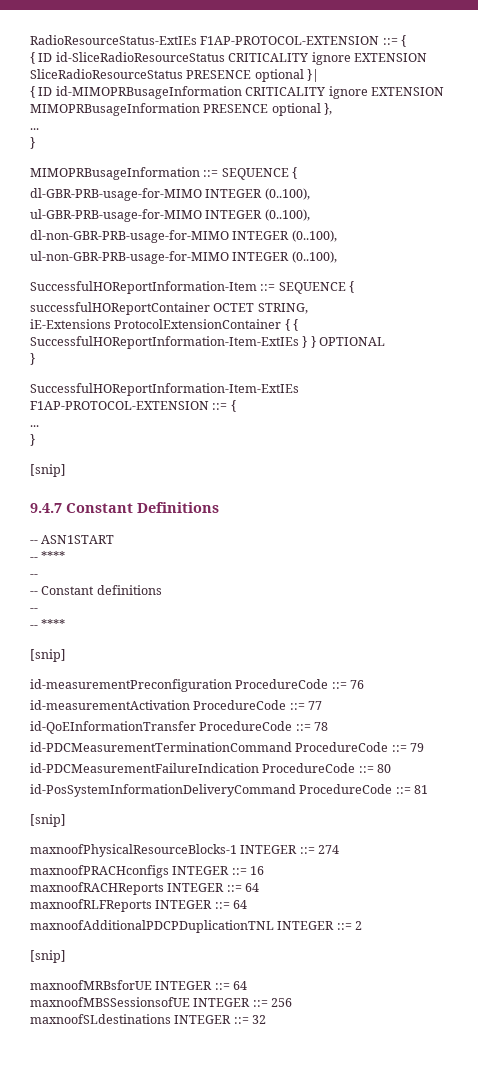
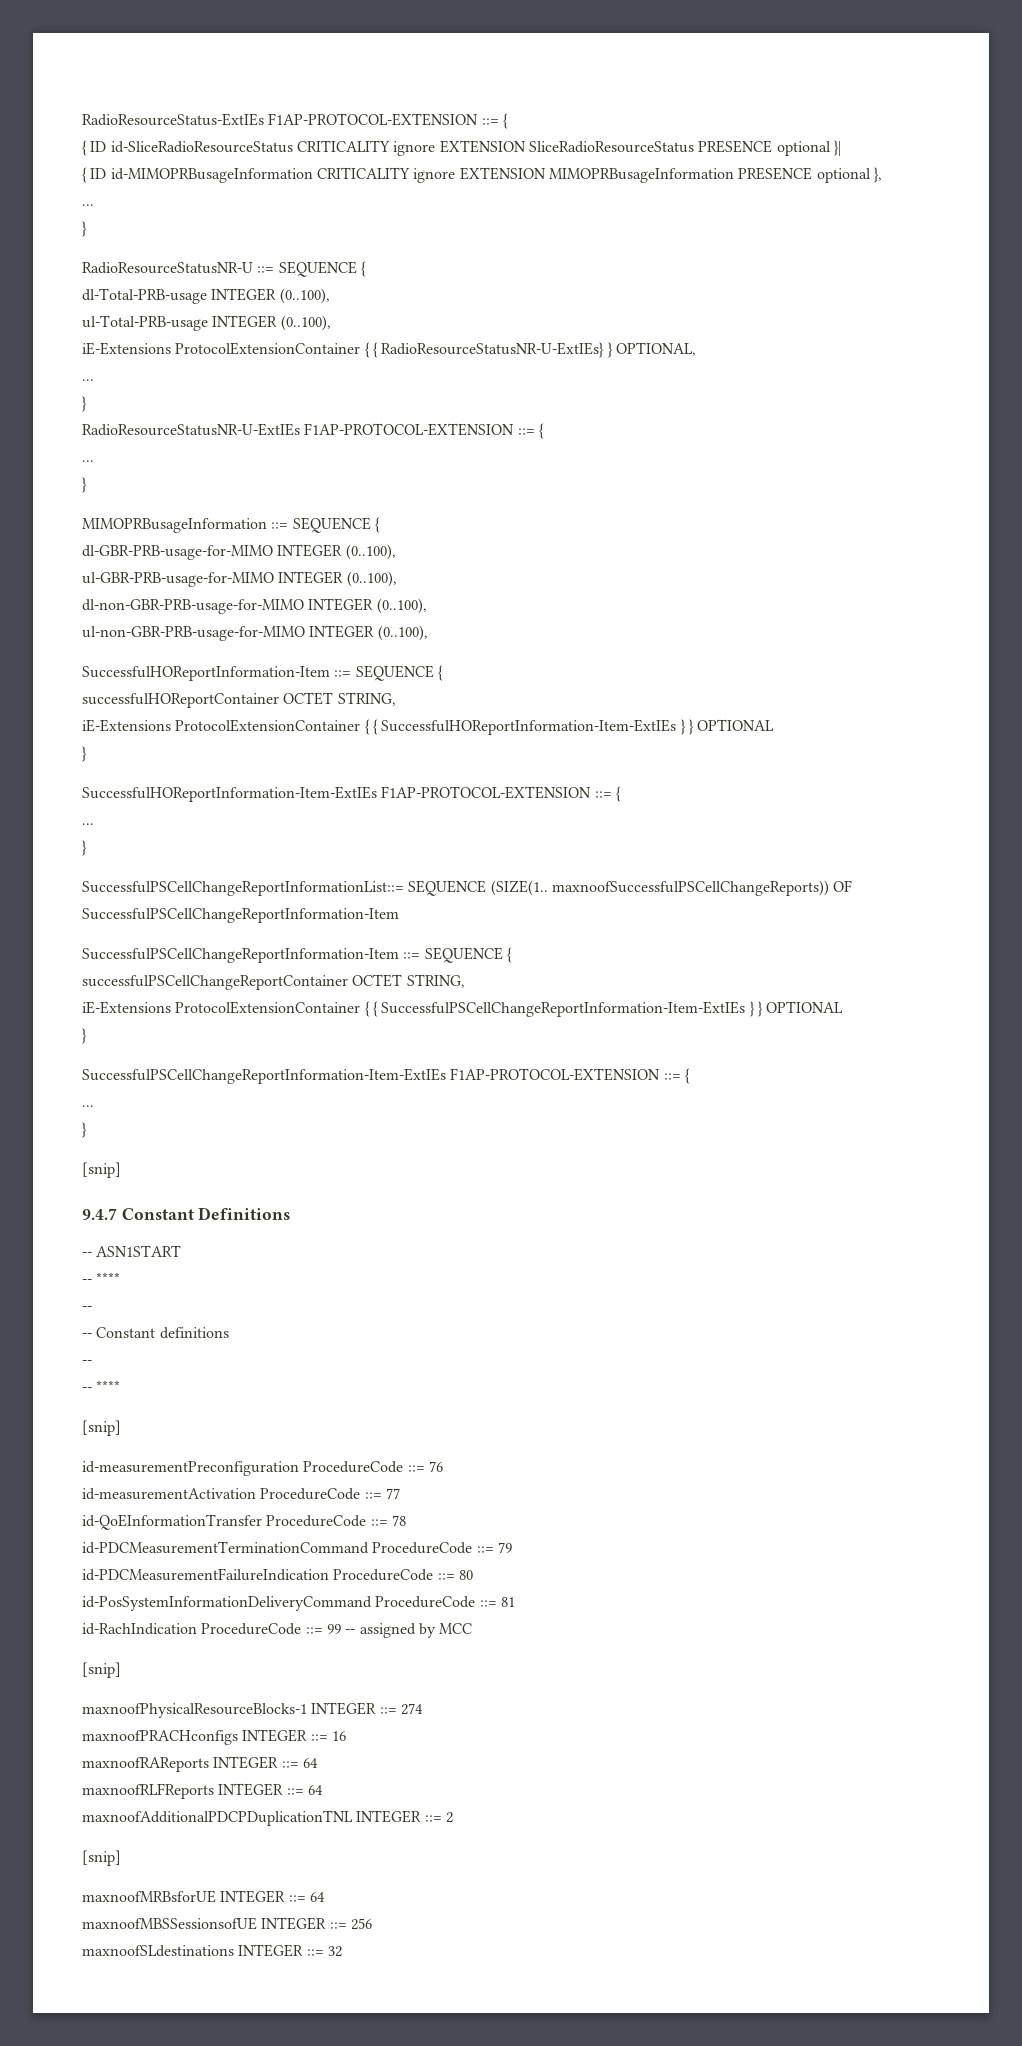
(35, 143) none -> [82,261,366,277] [82,288,330,304] [82,315,331,331] [82,342,696,358] [82,379,94,381] [82,396,87,412] [82,423,544,439] [82,460,94,462] [82,477,87,493] // RadioResourceStatusNR-U ::= SEQUENCE { // dl-Total-PRB-usage INTEGER (0..100), // ul-Total-PRB-usage INTEGER (0..100), // iE-Extensions ProtocolExtensionContainer { { RadioResourceStatusNR-U-ExtIEs} } OPTIONAL, // ... // } // RadioResourceStatusNR-U-ExtIEs F1AP-PROTOCOL-EXTENSION ::= { // ... // }
(35, 440) none -> [82,880,853,896] [82,908,399,923] [82,947,512,963] [82,974,465,990] [82,1001,844,1017] [82,1028,87,1044] [82,1068,690,1084] [82,1105,94,1107] [82,1122,87,1138] // SuccessfulPSCellChangeReportInformationList::= SEQUENCE (SIZE(1.. maxnoofSuccessfulPSCellChangeReports)) OF SuccessfulPSCellChangeReportInformation-Item // SuccessfulPSCellChangeReportInformation-Item ::= SEQUENCE { // successfulPSCellChangeReportContainer OCTET STRING, // iE-Extensions ProtocolExtensionContainer { { SuccessfulPSCellChangeReportInformation-Item-ExtIEs } } OPTIONAL // } // SuccessfulPSCellChangeReportInformation-Item-ExtIEs F1AP-PROTOCOL-EXTENSION ::= { // ... // }
(429, 789) none -> [82,1623,473,1638] // id-RachIndication ProcedureCode ::= 99 -- assigned by MCC
[30,882,164,895] maxnoofRACHReports -> [82,1757,209,1772] maxnoofRAReports

